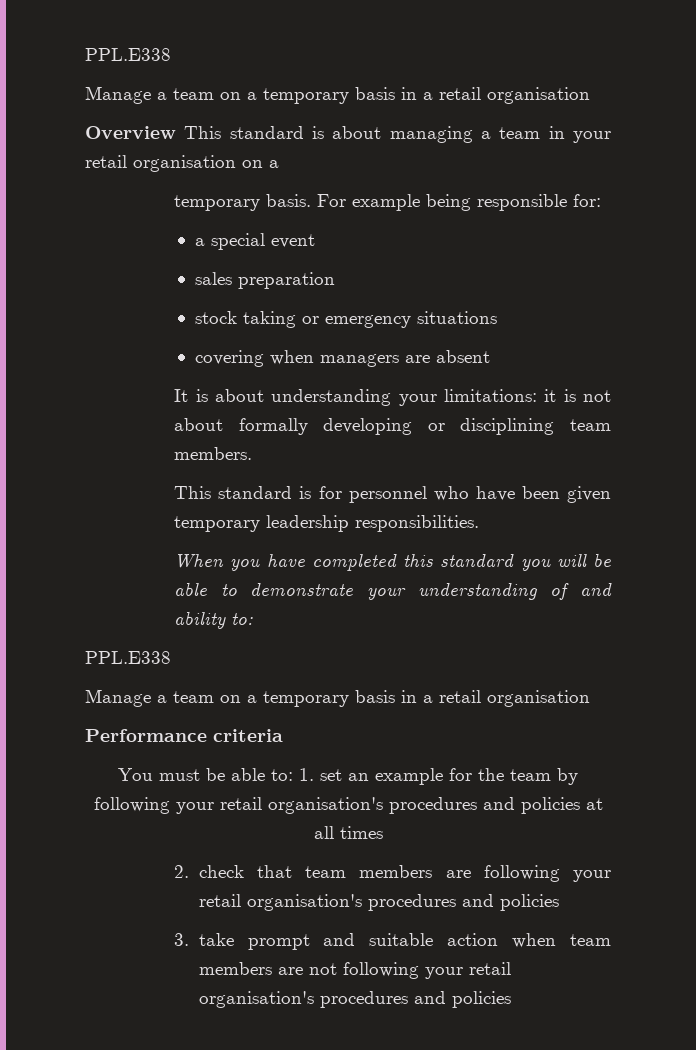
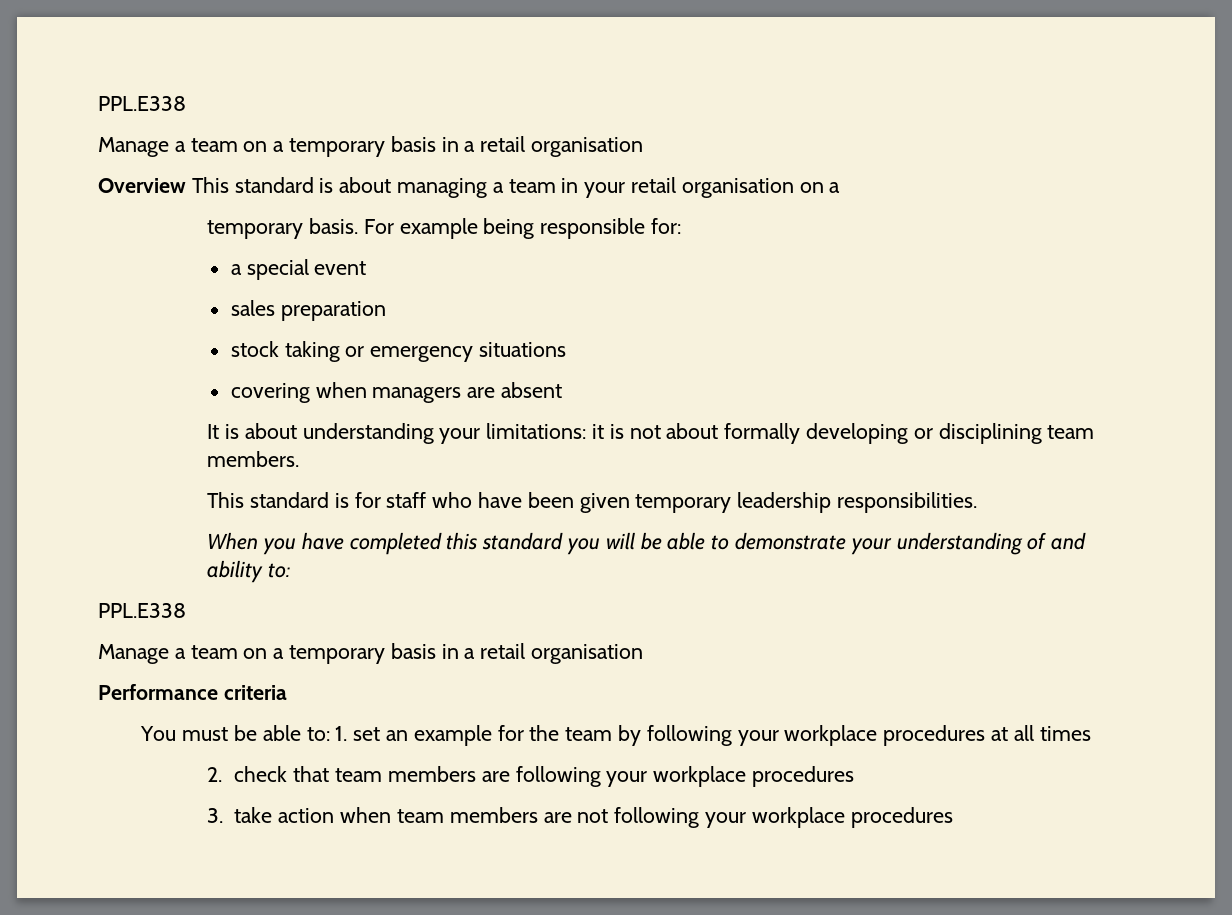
[348,486,427,503] personnel -> [386,492,427,508] staff
[219,797,580,814] retail organisation's procedures and policies -> [784,725,986,746] workplace procedures
[198,894,559,911] retail organisation's procedures and policies -> [653,766,854,787] workplace procedures
[247,933,434,950] prompt and suitable -> (273, 815) none
[468,962,511,975] [198,991,511,1008] retail organisation's procedures and policies -> [751,807,953,828] workplace procedures

